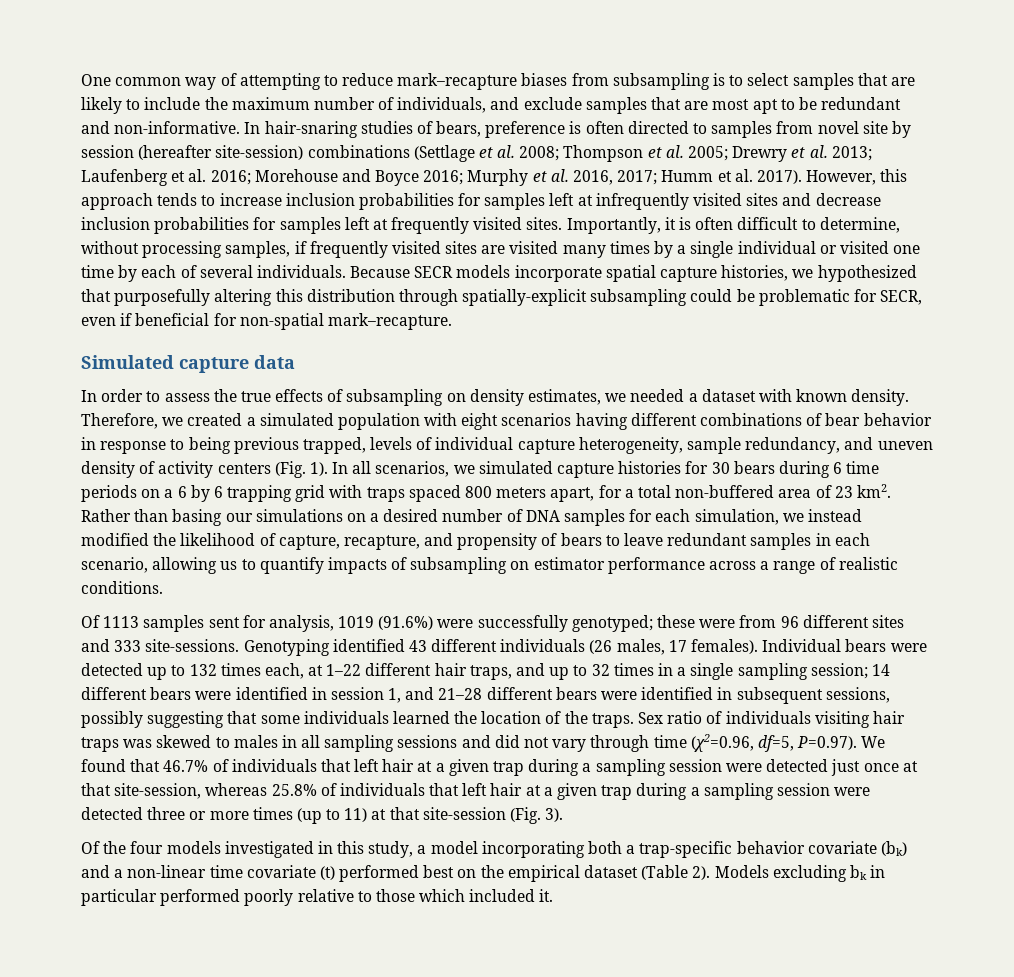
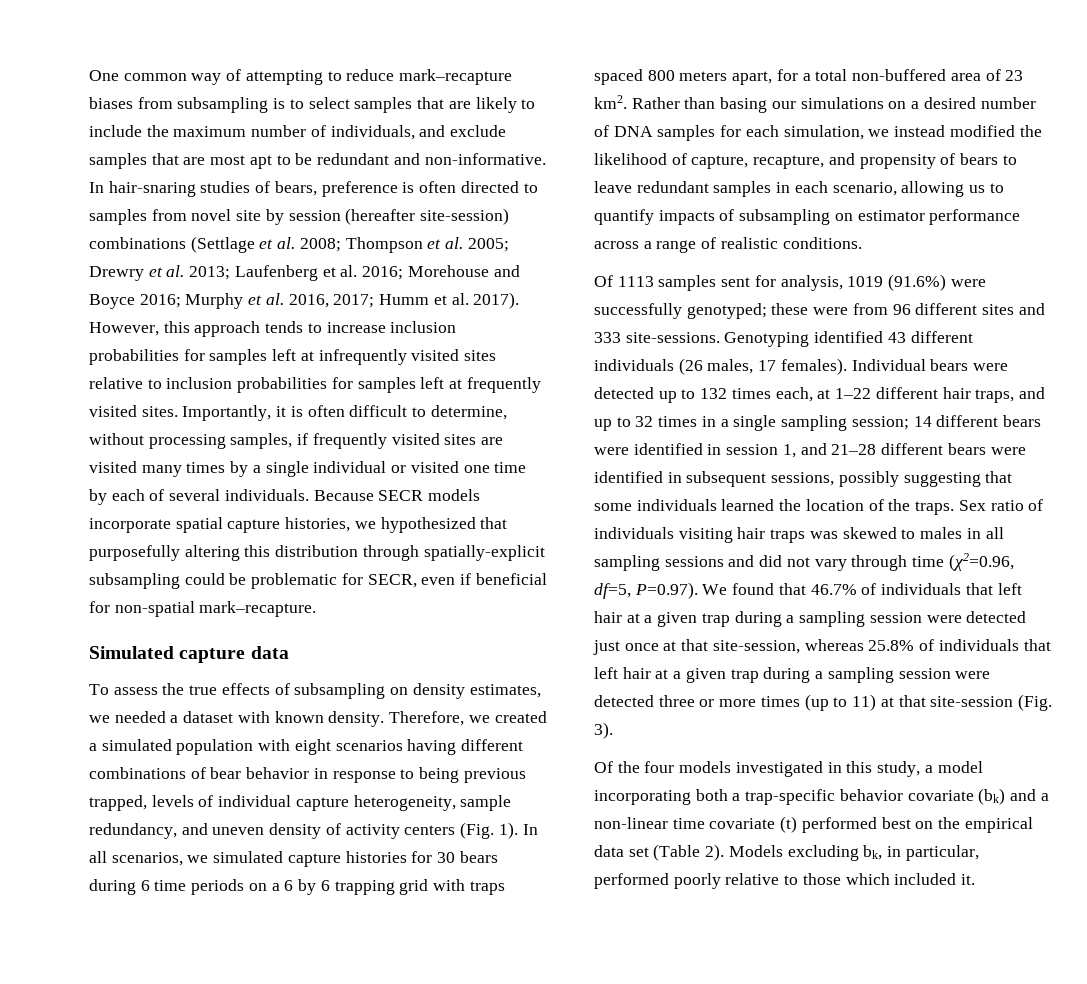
[782,193,881,206] and decrease -> [89,377,162,389] relative to
[81,389,161,402] In order to -> [89,684,109,695] To
[584,865,639,878] dataset -> [594,845,649,857] data set
[849,865,886,880] [81,889,157,906] bk in particular -> [863,845,979,861] bk, in particular,

